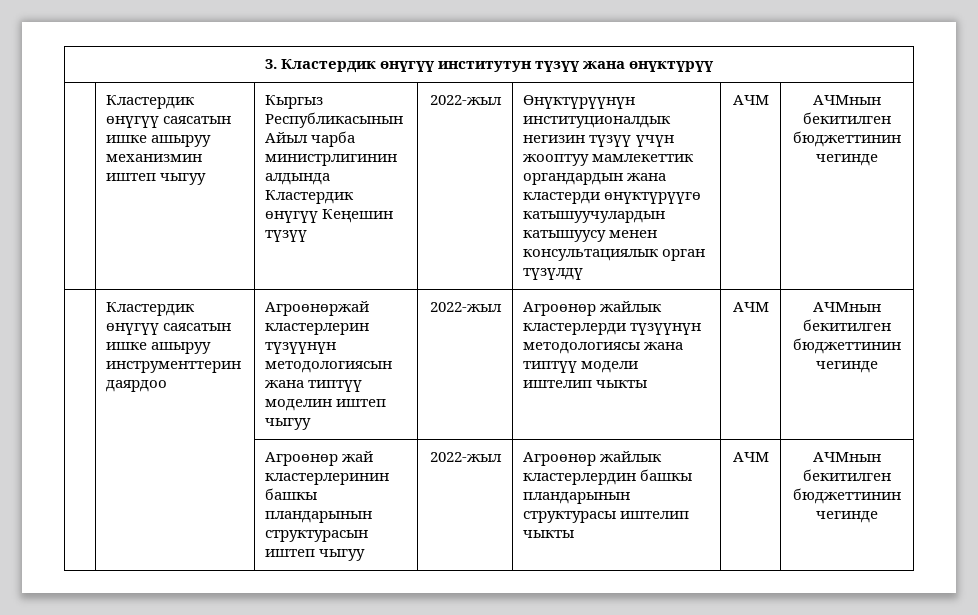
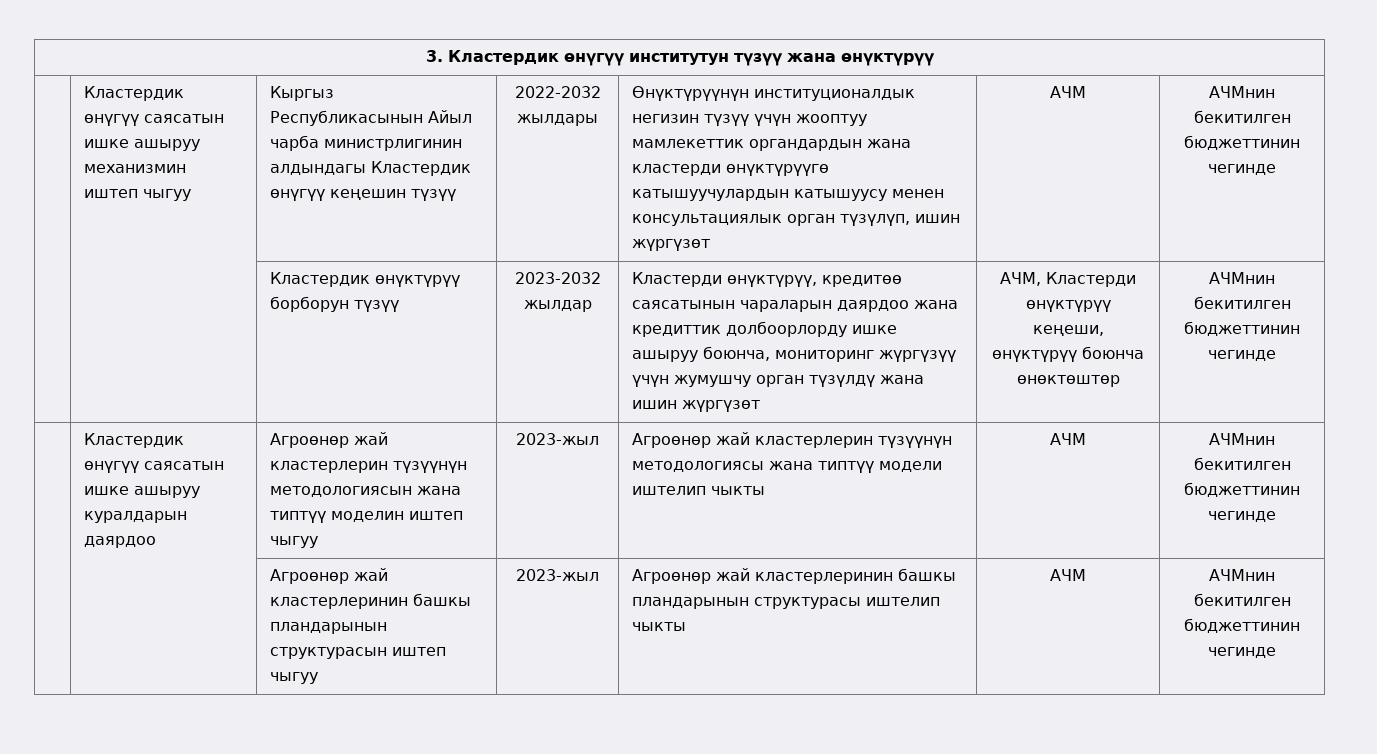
[265,173,331,185] [265,190,355,204] [265,209,394,223] [265,230,308,242] [429,95,502,105] алдында Кластердик өнүгүү Кеңешин түзүү | 2022-жыл -> [269,161,471,176] [269,189,456,201] [514,86,601,98] [517,114,598,126] алдындагы Кластердик өнүгүү кеңешин түзүү | 2022-2032 жылдары
[523,268,584,280] [732,95,769,105] [813,95,881,105] түзүлдү | АЧМ | АЧМнын -> [839,214,960,226] [631,239,710,251] [1050,86,1086,98] [1209,86,1275,98] [1193,110,1291,123] [1184,135,1300,150] [1208,164,1276,175] [269,272,460,287] [269,296,399,312] [514,272,601,284] [523,300,592,312] [631,272,902,287] [631,300,958,312] [631,321,897,337] [631,346,956,362] [631,375,924,387] [631,400,760,412] [1000,272,1136,287] [1025,300,1111,312] [1032,325,1104,336] [992,346,1144,362] [1016,375,1120,387] [1209,272,1275,284] түзүлүп, ишин жүргүзөт | АЧМ | АЧМнин бекитилген бюджеттинин чегинде // | | Кластердик өнүктүрүү борборун түзүү | 2023-2032 жылдар | Кластерди өнүктүрүү, кредитөө саясатынын чараларын даярдоо жана кредиттик долбоорлорду ишке ашыруу боюнча, мониторинг жүргүзүү үчүн жумушчу орган түзүлдү жана ишин жүргүзөт | АЧМ, Кластерди өнүктүрүү кеңеши, өнүктүрүү боюнча өнөктөштөр | АЧМнин
[106,361,242,373] инструменттерин -> [83,511,187,523] куралдарын
[265,301,370,316] Агроөнөржай -> [269,432,388,448] Агроөнөр жай
[429,302,502,312] [523,301,663,316] [523,323,627,335] 2022-жыл | Агроөнөр жайлык кластерлерди -> [516,433,599,445] [631,432,873,448] 2023-жыл | Агроөнөр жай кластерлерин
[813,302,881,312] АЧМнын -> [1209,433,1275,445] АЧМнин
[429,452,502,462] [523,451,663,466] [523,473,637,485] 2022-жыл | Агроөнөр жайлык кластерлердин -> [516,569,599,581] [631,568,893,584] 2023-жыл | Агроөнөр жай кластерлеринин
[813,452,881,462] АЧМнын -> [1209,569,1275,581] АЧМнин

